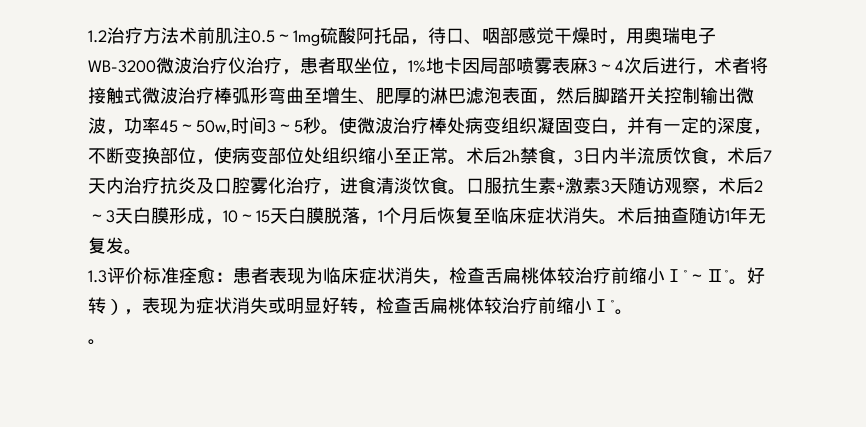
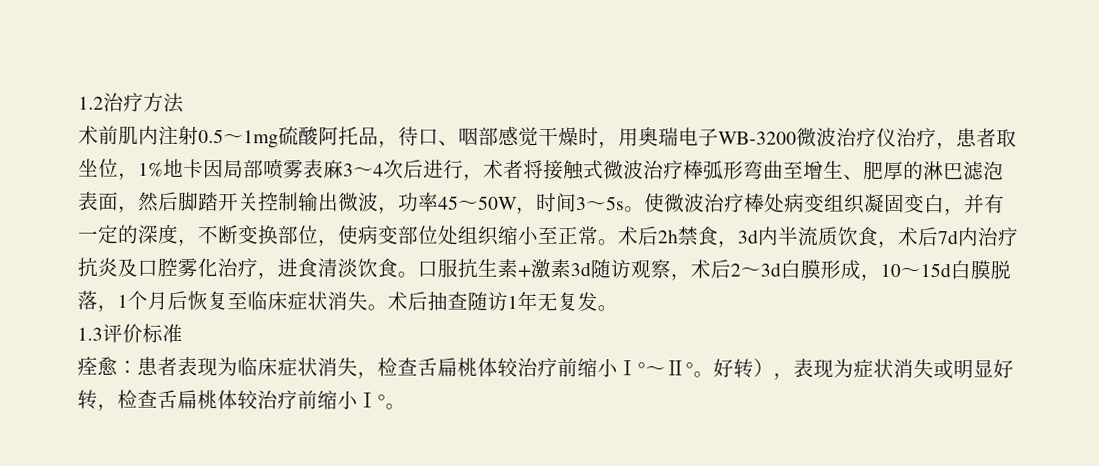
[179,27,251,44] 术前肌注 -> [78,125,199,146] // 术前肌内注射
[196,120,231,135] 50w, -> [478,195,537,214] 50W，
[294,117,321,134] 5秒 -> [606,196,625,211] 5s
[574,148,601,164] 3日 -> [737,229,759,244] 3d
[763,150,772,162] [88,178,106,194] 7天 -> [937,230,959,245] 7d
[601,178,628,194] 3天 -> [570,262,591,277] 3d
[106,208,133,224] 3天 -> [760,262,781,277] 3d
[256,208,288,224] 15天 -> [920,263,951,278] 15d
(179, 275) none -> (183, 333) //
[88,339,106,345] // 。 -> (406, 406) none

